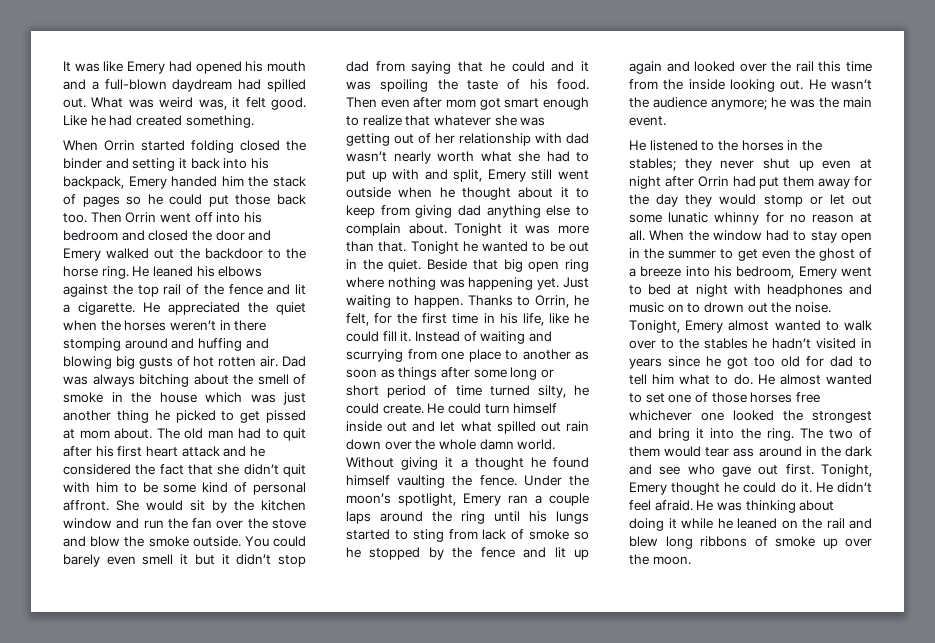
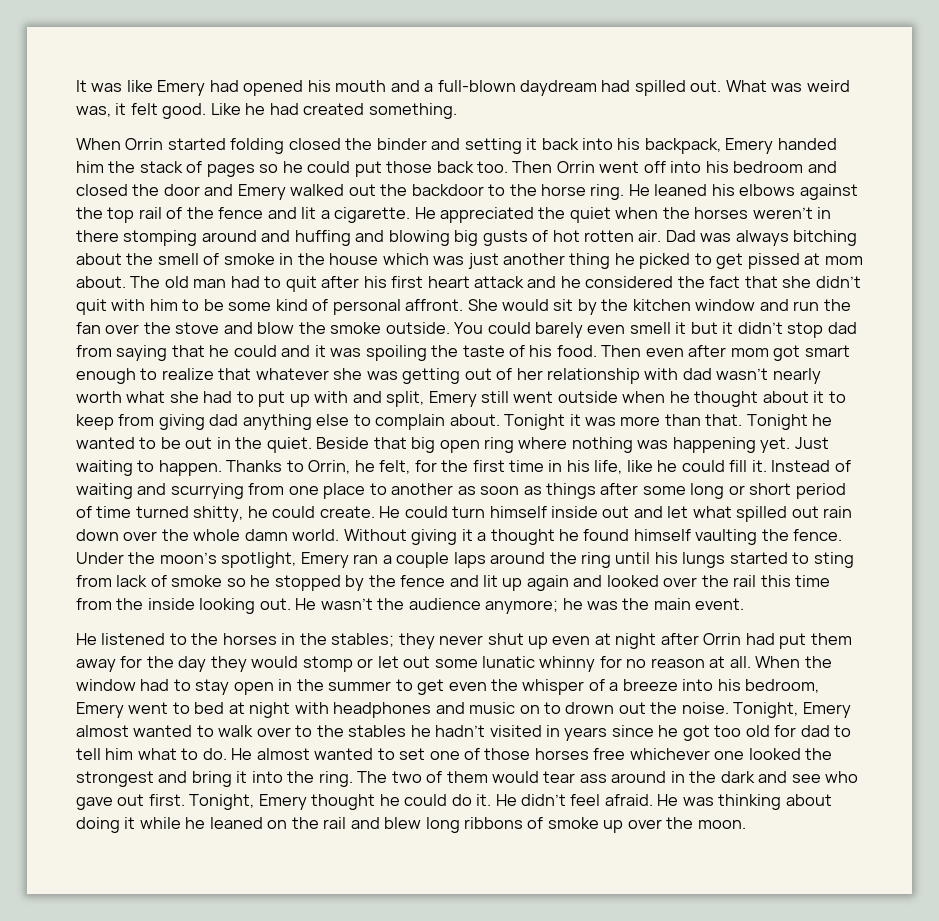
[537,385,566,398] silty, -> [193,506,244,522] shitty,
[818,248,855,261] ghost -> [522,679,585,695] whisper

